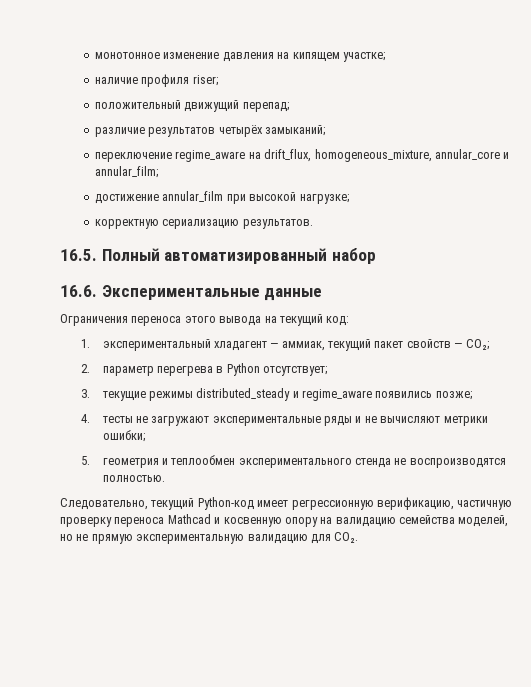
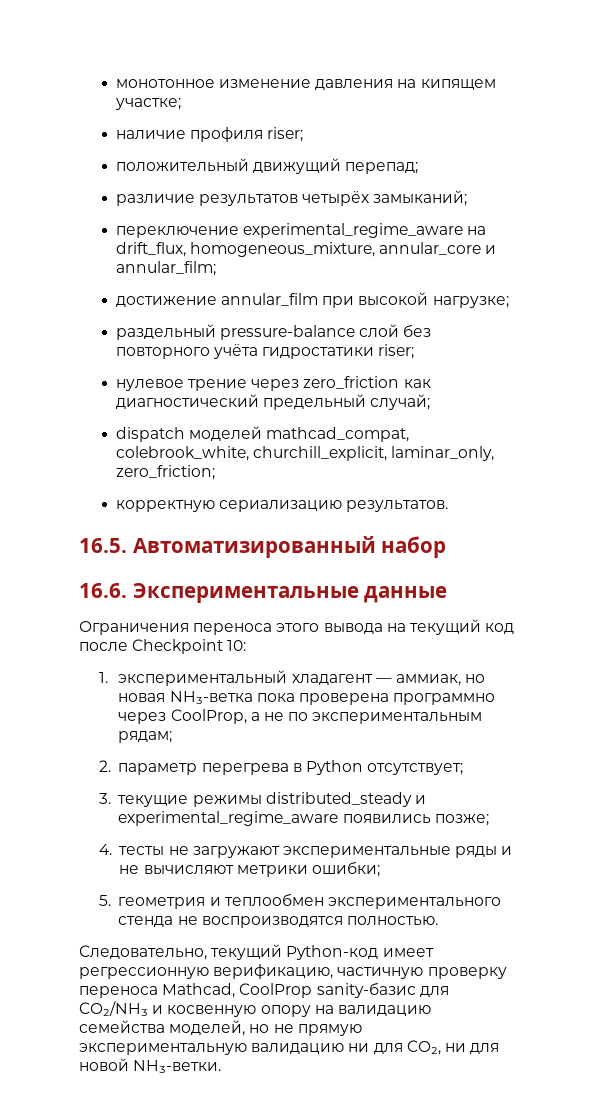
[175,150,246,162] regime_aware -> [242,223,463,238] experimental_regime_aware
(349, 199) none -> [115,324,432,340] [115,344,415,359] [115,376,431,391] [115,394,431,410] [115,426,410,442] [115,446,495,461] [115,465,215,480] // раздельный pressure-balance слой без повторного учёта гидростатики riser; // нулевое трение через zero_friction как диагностический предельный случай; // dispatch моделей mathcad_compat, colebrook_white, churchill_explicit, laminar_only, zero_friction;
[101,248,328,264] Полный автоматизированный -> [132,536,376,558] Автоматизированный
[326,316,350,326] код: -> [485,623,515,634] [79,639,247,654] код после Checkpoint 10:
[328,339,489,351] текущий пакет свойств — CO₂; -> [465,674,486,683] [118,691,496,705] [118,709,483,724] [118,731,173,743] но новая NH₃-ветка пока проверена программно через CoolProp, а не по экспериментальным рядам;
[302,389,373,401] regime_aware -> [118,811,339,826] experimental_regime_aware
[167,514,211,524] Mathcad -> [162,982,449,998] [79,1001,148,1016] Mathcad, CoolProp sanity-базис для CO₂/NH₃
[310,532,359,544] для CO₂. -> [348,1040,500,1055] [79,1058,222,1073] ни для CO₂, ни для новой NH₃-ветки.

